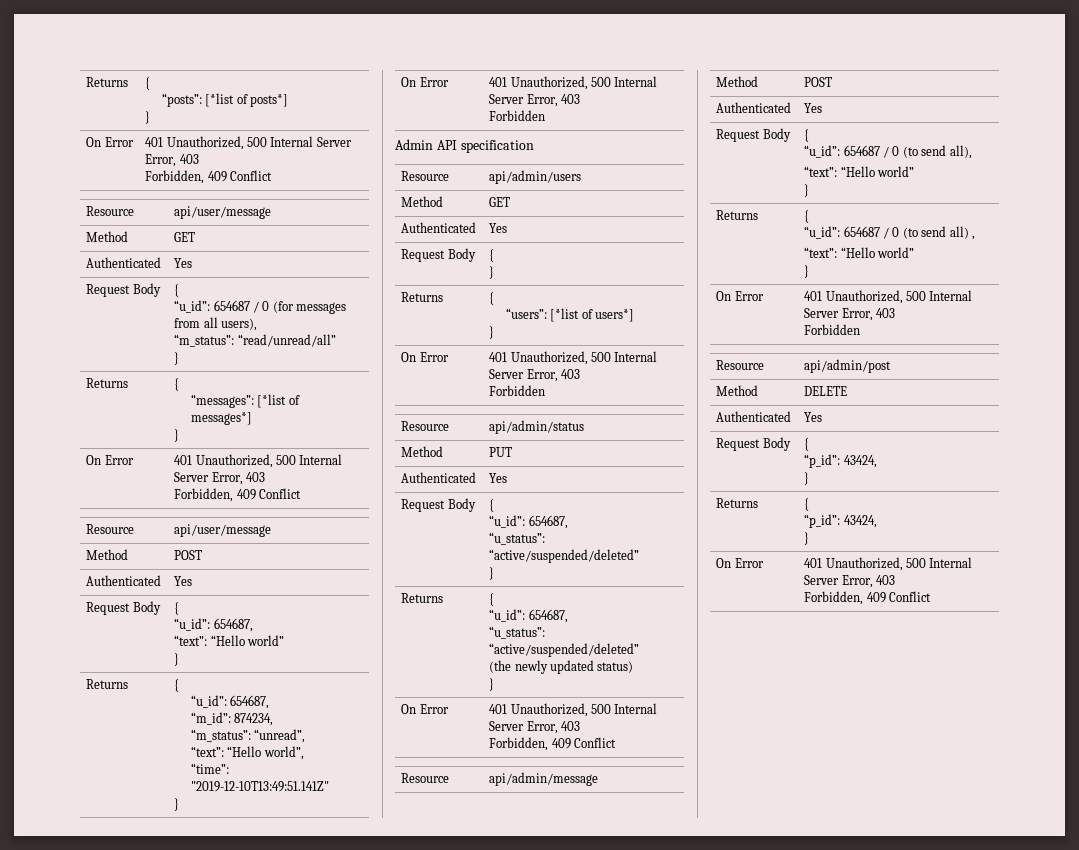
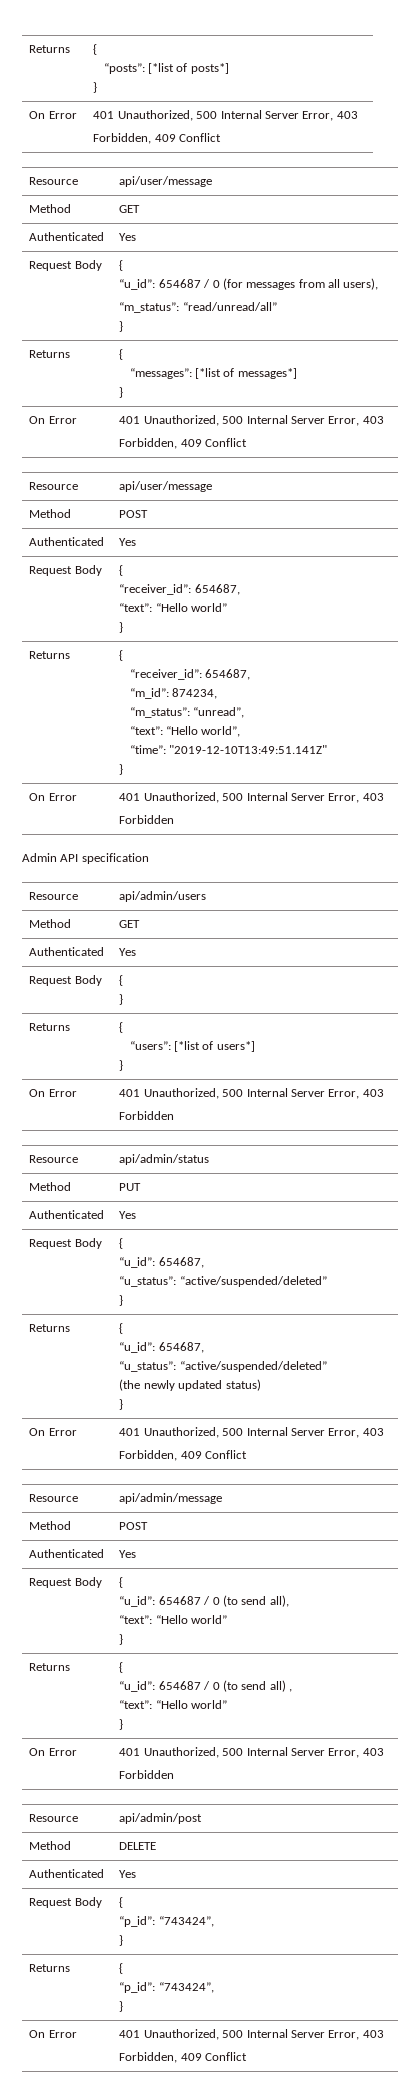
[174,618,211,631] “u_id”: -> [119,584,192,595] “receiver_id”:
[190,695,227,708] “u_id”: -> [129,669,202,680] “receiver_id”:
[843,455,877,468] 43424, -> [158,1916,214,1927] “743424”,
[843,515,877,528] 43424, -> [158,1982,214,1993] “743424”,

